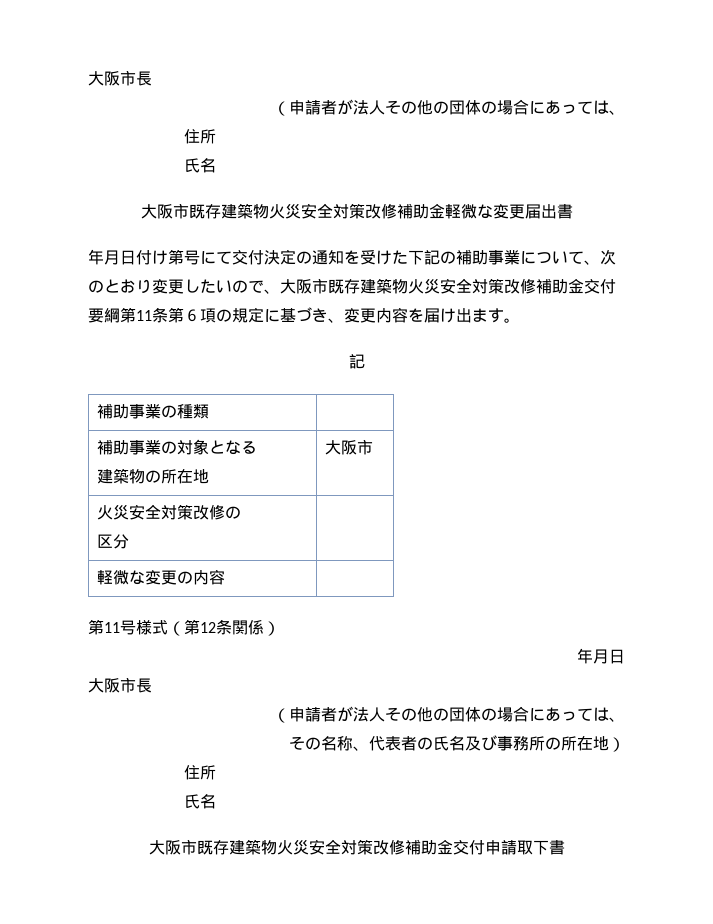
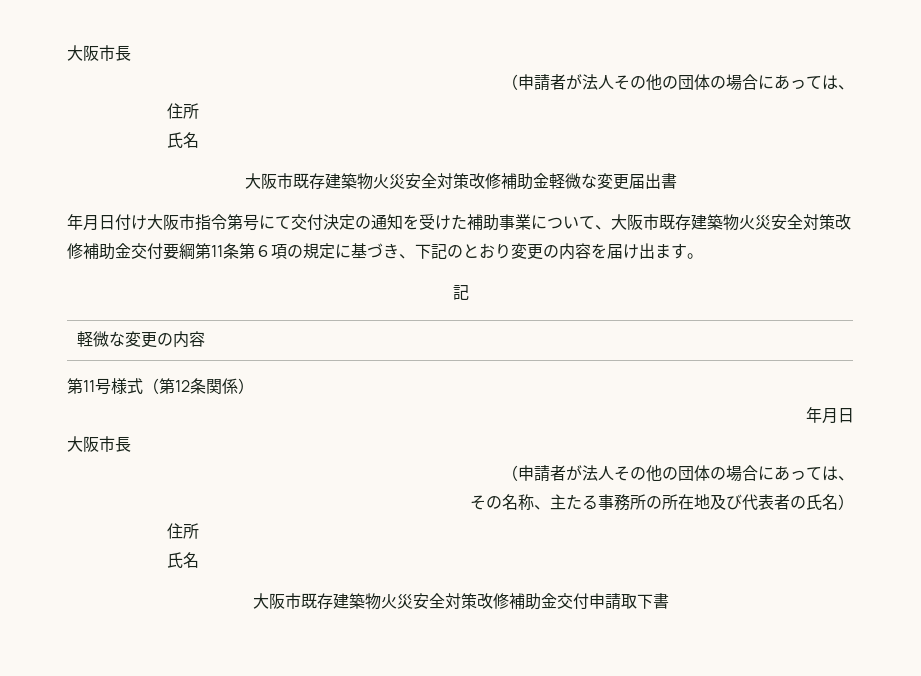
(168, 257) none -> [147,214,227,231] 大阪市指令
[408,250,456,265] 下記の -> (467, 222) none
[600,249,616,265] [88,279,280,294] 次のとおり変更したいので、 -> (611, 227) none
[344,308,376,323] 変更 -> [415,243,559,260] 下記のとおり変更の
[96,403,209,419] [96,439,257,455] [96,468,209,484] [324,439,373,455] [96,504,241,520] [96,534,129,549] // 補助事業の種類 | // 補助事業の対象となる // 建築物の所在地 | 大阪市 // 火災安全対策改修の // 区分 | -> (469, 292) none
[369,735,609,751] 代表者の氏名及び事務所の所在地 -> [550,494,838,511] 主たる事務所の所在地及び代表者の氏名

